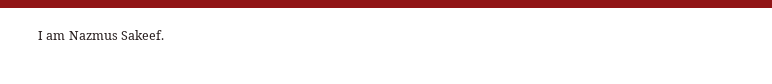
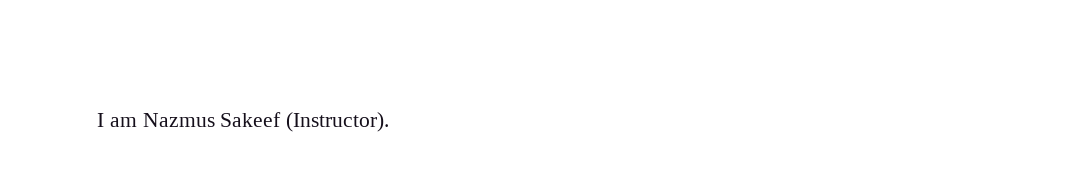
[121,30,165,40] Sakeef. -> [220,112,390,132] Sakeef (Instructor).

